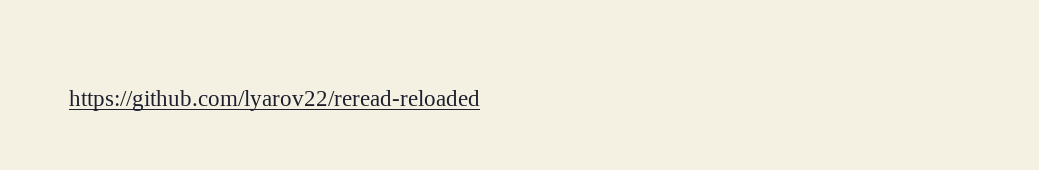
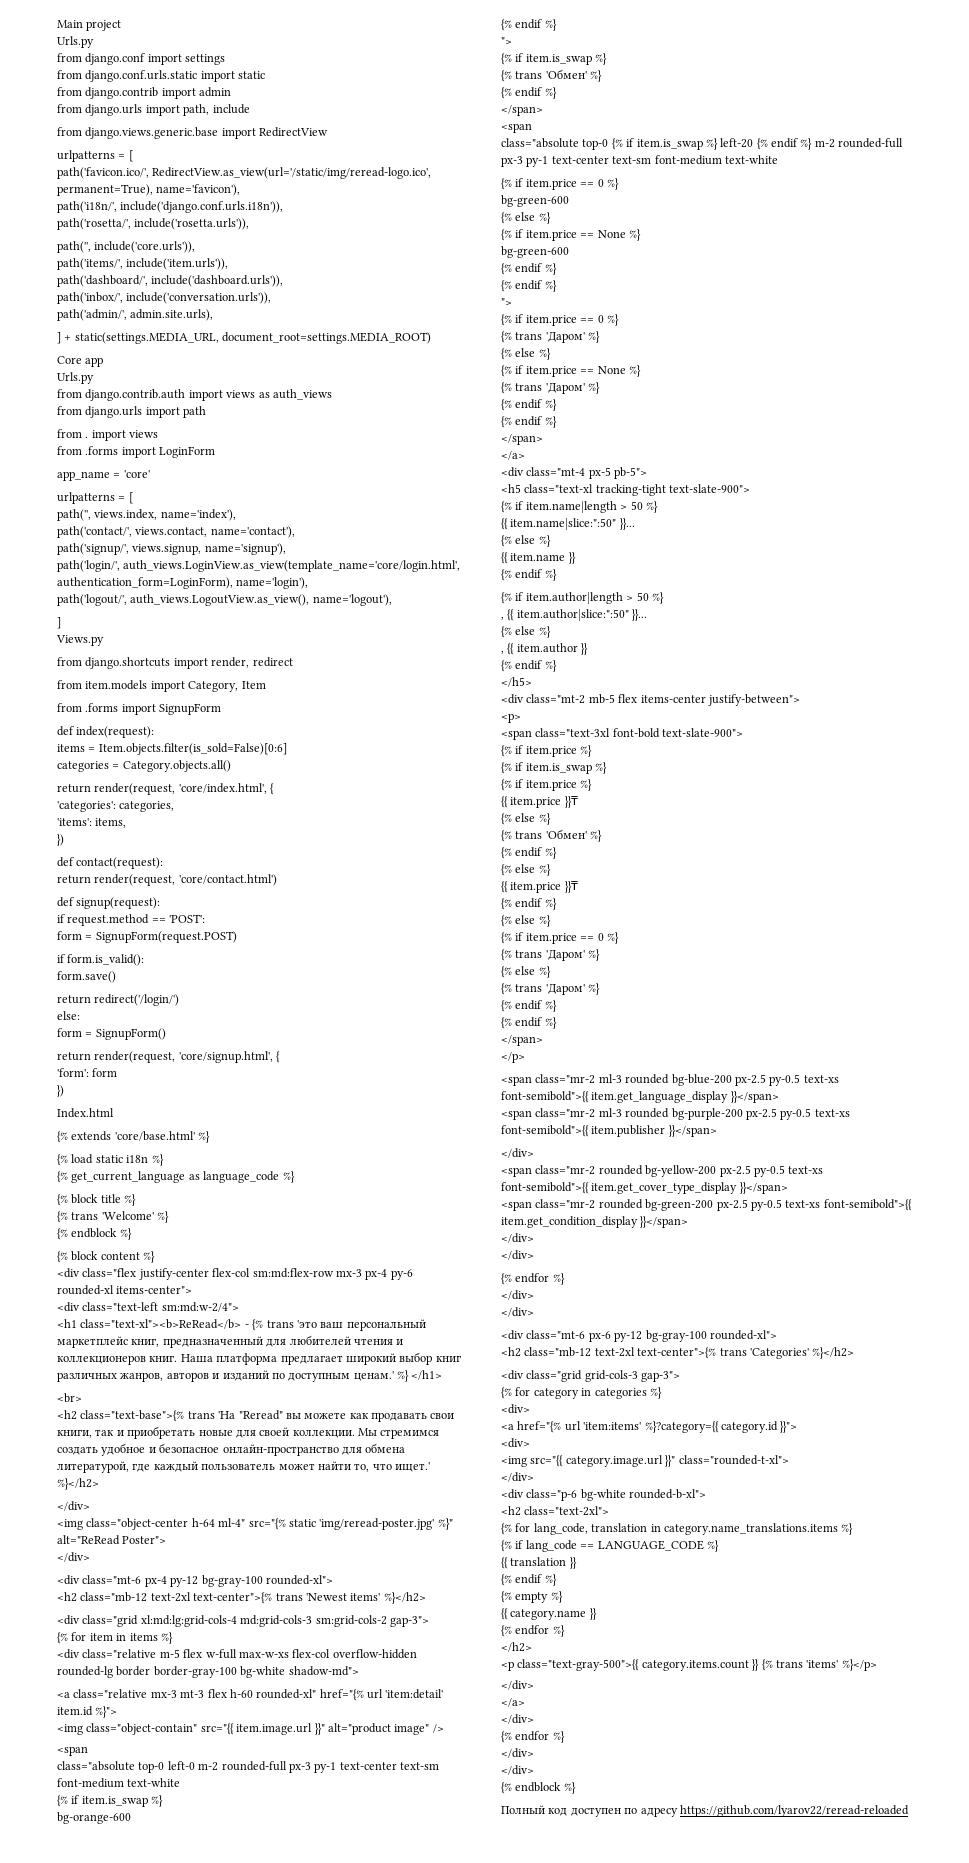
(69, 100) none -> [57,20,122,31] [57,36,94,48] [57,53,226,65] [57,70,266,82] [57,87,232,99] [57,104,250,116] [57,127,329,139] [57,150,134,162] [57,167,432,179] [57,184,241,196] [57,201,284,213] [57,218,250,230] [57,241,196,253] [57,258,229,270] [57,275,284,287] [57,292,272,304] [57,309,214,321] [57,332,432,344] [57,356,104,367] [57,372,94,384] [57,389,332,401] [57,406,207,418] [57,429,159,441] [57,446,216,458] [57,470,150,481] [57,492,134,504] [57,509,236,521] [57,526,295,538] [57,543,286,555] [57,560,461,572] [57,577,309,589] [57,594,392,606] [57,617,61,629] [56,635,104,646] [57,657,293,669] [57,680,266,692] [57,703,222,715] [57,726,155,738] [57,743,287,755] [57,760,231,772] [57,783,275,795] [57,801,175,812] [57,818,127,828] [57,834,64,846] [57,857,164,869] [57,874,277,886] [57,897,161,909] [57,914,206,926] [57,931,237,943] [57,954,145,966] [57,971,116,983] [57,994,180,1006] [57,1011,80,1020] [57,1028,166,1040] [57,1051,281,1063] [57,1068,118,1077] [57,1085,64,1097] [57,1108,114,1118] [57,1131,211,1143] [57,1154,164,1166] [57,1171,295,1183] [57,1194,137,1206] [57,1211,170,1223] [57,1228,132,1240] [57,1251,156,1263] [57,1268,413,1280] [57,1285,193,1295] [57,1302,239,1312] [57,1319,426,1331] [57,1335,404,1348] [57,1352,461,1365] [57,1370,443,1382] [57,1393,82,1403] [57,1410,455,1422] [57,1426,440,1439] [57,1443,406,1456] [57,1461,430,1473] [57,1478,99,1490] [57,1501,90,1511] [57,1518,453,1530] [57,1535,167,1545] [57,1552,90,1562] [57,1575,333,1587] [57,1592,426,1604] [57,1615,429,1627] [57,1632,173,1644] [57,1649,417,1659] [57,1666,359,1678] [57,1689,444,1701] [57,1706,118,1718] [57,1723,444,1735] [57,1746,88,1756] [57,1761,439,1773] [57,1778,181,1788] [57,1795,164,1807] [57,1812,131,1824] [501,19,557,31] [501,37,512,45] [501,53,608,65] [501,69,603,82] [501,87,557,99] [501,105,543,116] [501,123,532,133] [501,138,904,150] [501,155,778,167] [501,178,619,190] [501,195,569,207] [501,212,551,224] [501,229,641,241] [501,246,569,258] [501,263,557,275] [501,280,557,292] [501,298,512,306] [501,314,619,326] [501,331,601,343] [501,348,551,360] [501,365,641,377] [501,382,601,394] [501,399,557,411] [501,416,557,428] [501,434,543,445] [501,451,525,460] [501,467,648,479] [501,484,751,496] [501,501,658,513] [501,518,635,530] [501,535,551,547] [501,552,576,564] [501,569,557,581] [501,592,664,604] [501,609,648,621] [501,626,551,638] [501,643,589,655] [501,660,557,672] [501,677,532,687] [501,694,800,706] [501,713,521,723] [501,728,744,740] [501,745,593,757] [501,762,608,774] [501,779,593,791] [501,796,578,808] [501,813,551,825] [501,829,603,842] [501,847,557,859] [501,864,551,876] [501,881,578,893] [501,898,557,910] [501,915,551,927] [501,932,619,944] [501,949,601,961] [501,966,551,978] [501,983,601,995] [501,1000,557,1012] [501,1017,557,1029] [501,1035,543,1046] [501,1052,525,1063] [501,1074,839,1086] [501,1091,779,1103] [501,1108,850,1120] [501,1125,717,1137] [501,1148,534,1158] [501,1165,824,1177] [501,1182,788,1194] [501,1199,912,1211] [501,1216,689,1228] [501,1233,534,1243] [501,1250,534,1260] [501,1273,565,1285] [501,1290,534,1300] [501,1307,534,1317] [501,1330,777,1342] [501,1347,855,1359] [501,1370,681,1382] [501,1387,662,1399] [501,1404,530,1414] [501,1421,798,1433] [501,1438,530,1448] [501,1455,789,1467] [501,1472,534,1482] [501,1489,707,1501] [501,1506,610,1516] [501,1523,854,1535] [501,1540,719,1552] [501,1557,577,1569] [501,1574,557,1586] [501,1591,563,1603] [501,1608,597,1620] [501,1625,565,1637] [501,1642,532,1652] [501,1659,877,1671] [501,1680,534,1690] [501,1698,525,1707] [501,1714,534,1724] [501,1731,565,1743] [501,1748,534,1758] [501,1765,534,1775] [501,1782,576,1794] [501,1805,678,1817] Main project // Urls.py // from django.conf import settings // from django.conf.urls.static import static // from django.contrib import admin // from django.urls import path, include // from django.views.generic.base import RedirectView // urlpatterns = [ // path('favicon.ico/', RedirectView.as_view(url='/static/img/reread-logo.ico', permanent=True), name='favicon'), // path('i18n/', include('django.conf.urls.i18n')), // path('rosetta/', include('rosetta.urls')), // path('', include('core.urls')), // path('items/', include('item.urls')), // path('dashboard/', include('dashboard.urls')), // path('inbox/', include('conversation.urls')), // path('admin/', admin.site.urls), // ] + static(settings.MEDIA_URL, document_root=settings.MEDIA_ROOT) // Core app // Urls.py // from django.contrib.auth import views as auth_views // from django.urls import path // from . import views // from .forms import LoginForm // app_name = 'core' // urlpatterns = [ // path('', views.index, name='index'), // path('contact/', views.contact, name='contact'), // path('signup/', views.signup, name='signup'), // path('login/', auth_views.LoginView.as_view(template_name='core/login.html', authentication_form=LoginForm), name='login'), // path('logout/', auth_views.LogoutView.as_view(), name='logout'), // ] // Views.py // from django.shortcuts import render, redirect // from item.models import Category, Item // from .forms import SignupForm // def index(request): // items = Item.objects.filter(is_sold=False)[0:6] // categories = Category.objects.all() // return render(request, 'core/index.html', { // 'categories': categories, // 'items': items, // }) // def contact(request): // return render(request, 'core/contact.html') // def signup(request): // if request.method == 'POST': // form = SignupForm(request.POST) // if form.is_valid(): // form.save() // return redirect('/login/') // else: // form = SignupForm() // return render(request, 'core/signup.html', { // 'form': form // }) // Index.html // {% extends 'core/base.html' %} // {% load static i18n %} // {% get_current_language as language_code %} // {% block title %} // {% trans 'Welcome' %} // {% endblock %} // {% block content %} // <div class="flex justify-center flex-col sm:md:flex-row mx-3 px-4 py-6 rounded-xl items-center"> // <div class="text-left sm:md:w-2/4"> // <h1 class="text-xl"><b>ReRead</b> - {% trans 'это ваш персональный маркетплейс книг, предназначенный для любителей чтения и коллекционеров книг. Наша платформа предлагает широкий выбор книг различных жанров, авторов и изданий по доступным ценам.' %} </h1> // <br> // <h2 class="text-base">{% trans 'На "Reread" вы можете как продавать свои книги, так и приобретать новые для своей коллекции. Мы стремимся создать удобное и безопасное онлайн-пространство для обмена литературой, где каждый пользователь может найти то, что ищет.' %}</h2> // </div> // <img class="object-center h-64 ml-4" src="{% static 'img/reread-poster.jpg' %}" alt="ReRead Poster"> // </div> // <div class="mt-6 px-4 py-12 bg-gray-100 rounded-xl"> // <h2 class="mb-12 text-2xl text-center">{% trans 'Newest items' %}</h2> // <div class="grid xl:md:lg:grid-cols-4 md:grid-cols-3 sm:grid-cols-2 gap-3"> // {% for item in items %} // <div class="relative m-5 flex w-full max-w-xs flex-col overflow-hidden rounded-lg border border-gray-100 bg-white shadow-md"> // <a class="relative mx-3 mt-3 flex h-60 rounded-xl" href="{% url 'item:detail' item.id %}"> // <img class="object-contain" src="{{ item.image.url }}" alt="product image" /> // <span // class="absolute top-0 left-0 m-2 rounded-full px-3 py-1 text-center text-sm font-medium text-white // {% if item.is_swap %} // bg-orange-600 // {% endif %} // "> // {% if item.is_swap %} // {% trans 'Обмен' %} // {% endif %} // </span> // <span // class="absolute top-0 {% if item.is_swap %} left-20 {% endif %} m-2 rounded-full px-3 py-1 text-center text-sm font-medium text-white // {% if item.price == 0 %} // bg-green-600 // {% else %} // {% if item.price == None %} // bg-green-600 // {% endif %} // {% endif %} // "> // {% if item.price == 0 %} // {% trans 'Даром' %} // {% else %} // {% if item.price == None %} // {% trans 'Даром' %} // {% endif %} // {% endif %} // </span> // </a> // <div class="mt-4 px-5 pb-5"> // <h5 class="text-xl tracking-tight text-slate-900"> // {% if item.name|length > 50 %} // {{ item.name|slice:":50" }}... // {% else %} // {{ item.name }} // {% endif %} // {% if item.author|length > 50 %} // , {{ item.author|slice:":50" }}... // {% else %} // , {{ item.author }} // {% endif %} // </h5> // <div class="mt-2 mb-5 flex items-center justify-between"> // <p> // <span class="text-3xl font-bold text-slate-900"> // {% if item.price %} // {% if item.is_swap %} // {% if item.price %} // {{ item.price }}₸ // {% else %} // {% trans 'Обмен' %} // {% endif %} // {% else %} // {{ item.price }}₸ // {% endif %} // {% else %} // {% if item.price == 0 %} // {% trans 'Даром' %} // {% else %} // {% trans 'Даром' %} // {% endif %} // {% endif %} // </span> // </p> // <span class="mr-2 ml-3 rounded bg-blue-200 px-2.5 py-0.5 text-xs font-semibold">{{ item.get_language_display }}</span> // <span class="mr-2 ml-3 rounded bg-purple-200 px-2.5 py-0.5 text-xs font-semibold">{{ item.publisher }}</span> // </div> // <span class="mr-2 rounded bg-yellow-200 px-2.5 py-0.5 text-xs font-semibold">{{ item.get_cover_type_display }}</span> // <span class="mr-2 rounded bg-green-200 px-2.5 py-0.5 text-xs font-semibold">{{ item.get_condition_display }}</span> // </div> // </div> // {% endfor %} // </div> // </div> // <div class="mt-6 px-6 py-12 bg-gray-100 rounded-xl"> // <h2 class="mb-12 text-2xl text-center">{% trans 'Categories' %}</h2> // <div class="grid grid-cols-3 gap-3"> // {% for category in categories %} // <div> // <a href="{% url 'item:items' %}?category={{ category.id }}"> // <div> // <img src="{{ category.image.url }}" class="rounded-t-xl"> // </div> // <div class="p-6 bg-white rounded-b-xl"> // <h2 class="text-2xl"> // {% for lang_code, translation in category.name_translations.items %} // {% if lang_code == LANGUAGE_CODE %} // {{ translation }} // {% endif %} // {% empty %} // {{ category.name }} // {% endfor %} // </h2> // <p class="text-gray-500">{{ category.items.count }} {% trans 'items' %}</p> // </div> // </a> // </div> // {% endfor %} // </div> // </div> // {% endblock %} // Полный код доступен по адресу

